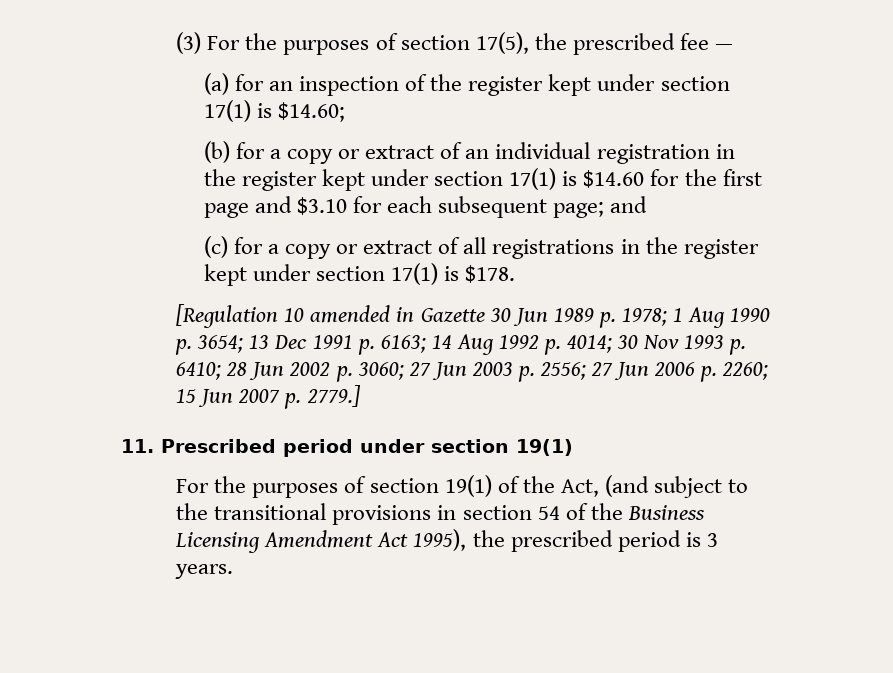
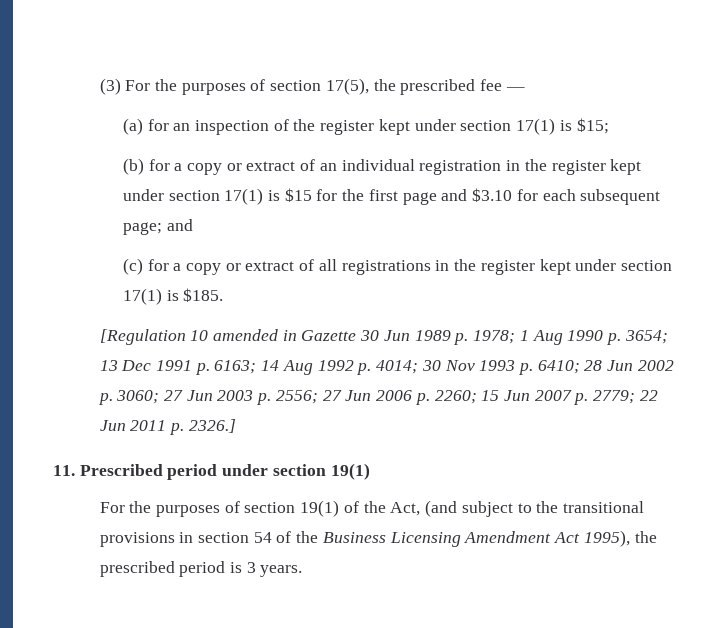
[277,102,345,122] $14.60; -> [576,118,609,134] $15;
[583,170,645,188] $14.60 -> [284,188,312,202] $15
[465,265,516,283] $178. -> [183,288,224,302] $185.
[306,385,361,407] 2779.] -> [593,390,658,404] [99,419,236,435] 2779; 22 Jun 2011 p. 2326.]

